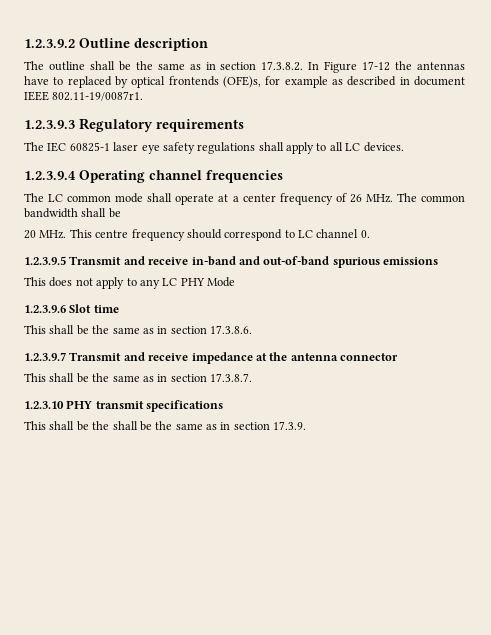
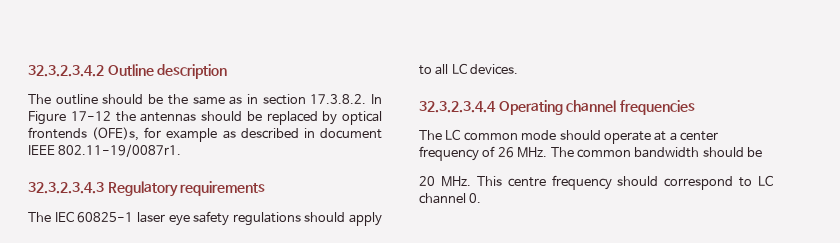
[24,39,75,48] 1.2.3.9.2 -> [28,65,104,77] 32.3.2.3.4.2
[89,61,115,70] shall -> [102,94,144,104] should
[24,76,64,85] have to -> [201,111,262,121] should be
[24,120,75,129] 1.2.3.9.3 -> [28,182,104,194] 32.3.2.3.4.3
[258,142,284,151] shall -> [304,212,346,222] should
[24,171,76,180] 1.2.3.9.4 -> [419,101,496,113] 32.3.2.3.4.4
[147,193,173,202] shall -> [559,130,601,140] should
[81,208,107,217] shall -> [702,147,744,157] should
[24,256,438,268] [24,277,235,289] [24,304,119,313] [24,325,252,335] [24,352,398,364] [24,373,252,383] [24,400,224,412] [24,421,307,431] // 1.2.3.9.5 Transmit and receive in-band and out-of-band spurious emissions // This does not apply to any LC PHY Mode // 1.2.3.9.6 Slot time // This shall be the same as in section 17.3.8.6. // 1.2.3.9.7 Transmit and receive impedance at the antenna connector // This shall be the same as in section 17.3.8.7. // 1.2.3.10 PHY transmit specifications // This shall be the shall be the same as in section 17.3.9. -> (482, 198) none

